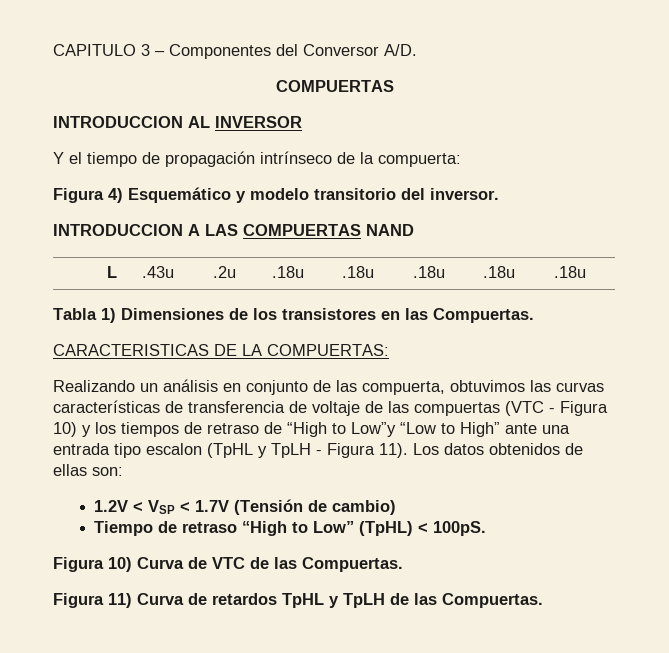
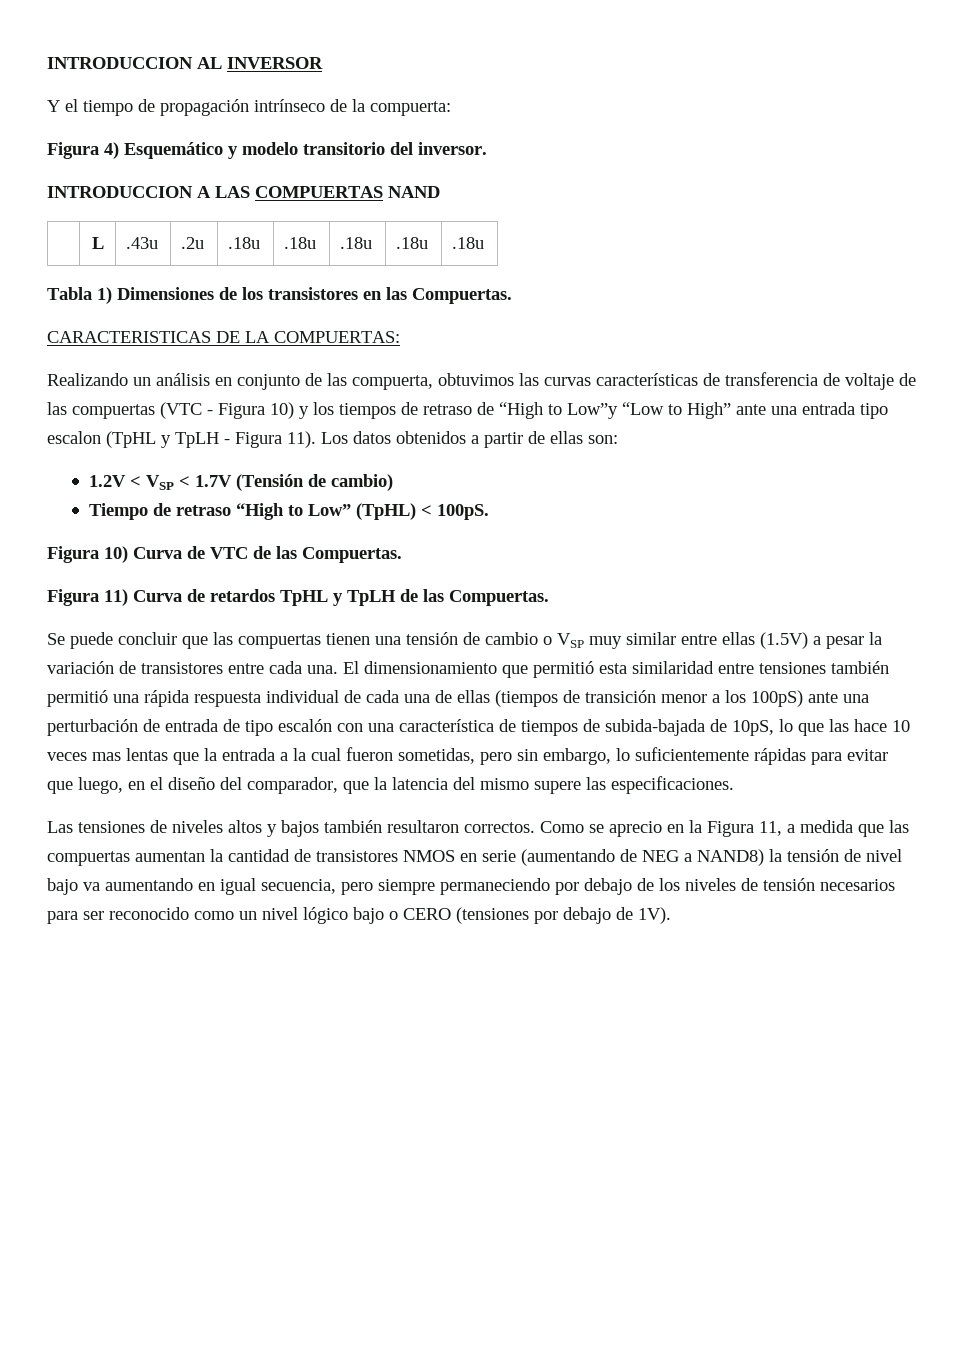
[53,44,417,59] [275,80,394,92] CAPITULO 3 – Componentes del Conversor A/D. // COMPUERTAS // -> (47, 63) none
(560, 449) none -> [471,432,523,448] a partir
(543, 600) none -> [47,632,882,649] [47,661,889,678] [47,690,869,707] [47,719,910,736] [47,747,888,765] [47,776,734,794] [47,820,909,837] [47,849,902,866] [47,878,895,895] [47,907,671,924] // Se puede concluir que las compuertas tienen una tensión de cambio o VSP muy similar entre ellas (1.5V) a pesar la variación de transistores entre cada una. El dimensionamiento que permitió esta similaridad entre tensiones también permitió una rápida respuesta individual de cada una de ellas (tiempos de transición menor a los 100pS) ante una perturbación de entrada de tipo escalón con una característica de tiempos de subida-bajada de 10pS, lo que las hace 10 veces mas lentas que la entrada a la cual fueron sometidas, pero sin embargo, lo suficientemente rápidas para evitar que luego, en el diseño del comparador, que la latencia del mismo supere las especificaciones. // Las tensiones de niveles altos y bajos también resultaron correctos. Como se aprecio en la Figura 11, a medida que las compuertas aumentan la cantidad de transistores NMOS en serie (aumentando de NEG a NAND8) la tensión de nivel bajo va aumentando en igual secuencia, pero siempre permaneciendo por debajo de los niveles de tensión necesarios para ser reconocido como un nivel lógico bajo o CERO (tensiones por debajo de 1V).

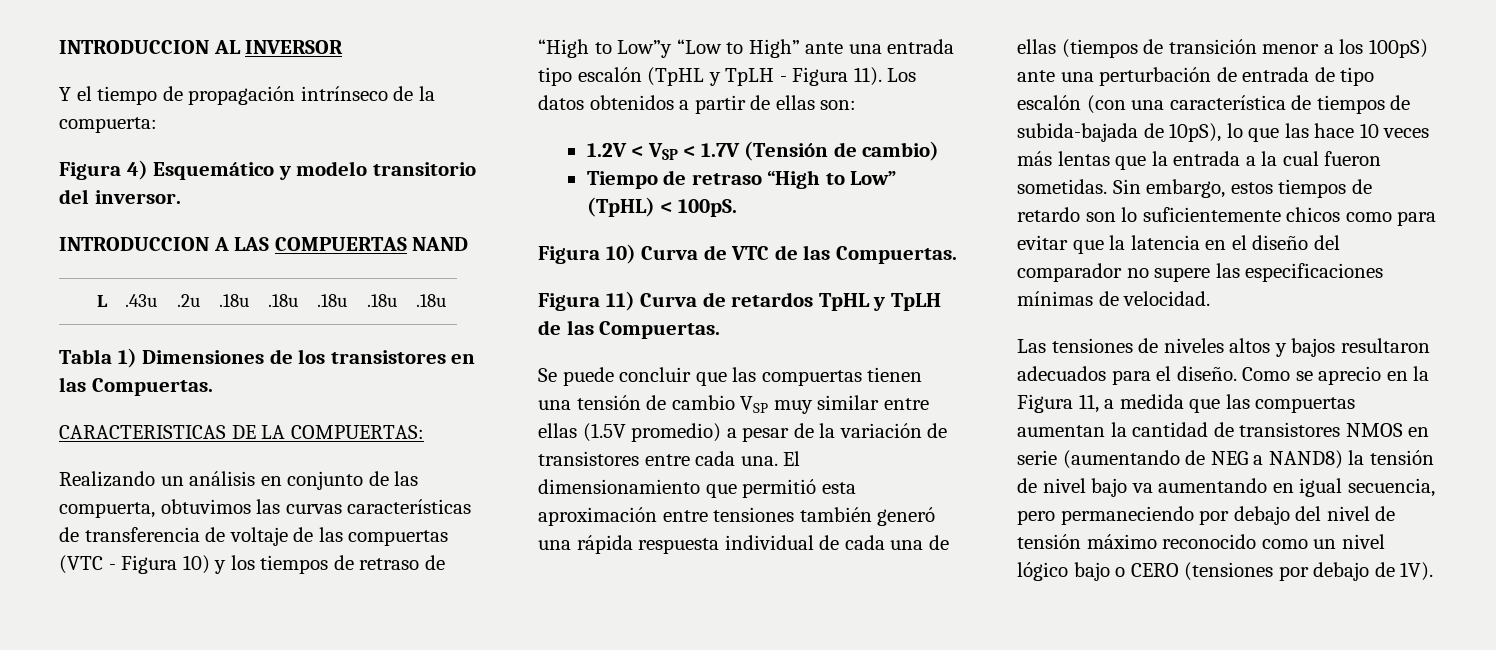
[47,431,101,444] escalon -> [577,67,642,82] escalón
[543,636,552,645] o -> (735, 402) none
[760,632,808,649] (1.5V) -> [582,423,722,442] (1.5V promedio)
(864, 642) none -> [793,423,814,438] de
[632,661,714,674] similaridad -> [538,507,657,526] aproximación
[47,690,108,707] permitió -> [877,507,936,526] generó
[337,723,363,732] con -> [1086,95,1126,114] (con
[732,720,774,736] 10pS, -> [1169,123,1222,142] 10pS),
[92,752,121,761] mas -> [1017,151,1052,166] más
[398,747,806,765] sometidas, pero sin embargo, lo suficientemente rápidas -> [1017,179,1372,198] [1017,207,1392,222] sometidas. Sin embargo, estos tiempos de retardo son lo suficientemente chicos como
[78,777,123,794] luego, -> [1109,235,1200,250] la latencia
[247,776,734,794] comparador, que la latencia del mismo supere las especificaciones. -> [1017,263,1384,282] [1017,291,1211,306] comparador no supere las especificaciones mínimas de velocidad.
[324,820,535,833] también resultaron correctos. -> [1340,338,1430,353] [1017,366,1237,385] resultaron adecuados para el diseño.
[378,879,435,895] siempre -> (1055, 517) none
[637,878,895,891] [47,911,104,924] de los niveles de tensión necesarios para ser -> [1295,506,1396,521] [1017,534,1157,549] del nivel de tensión máximo

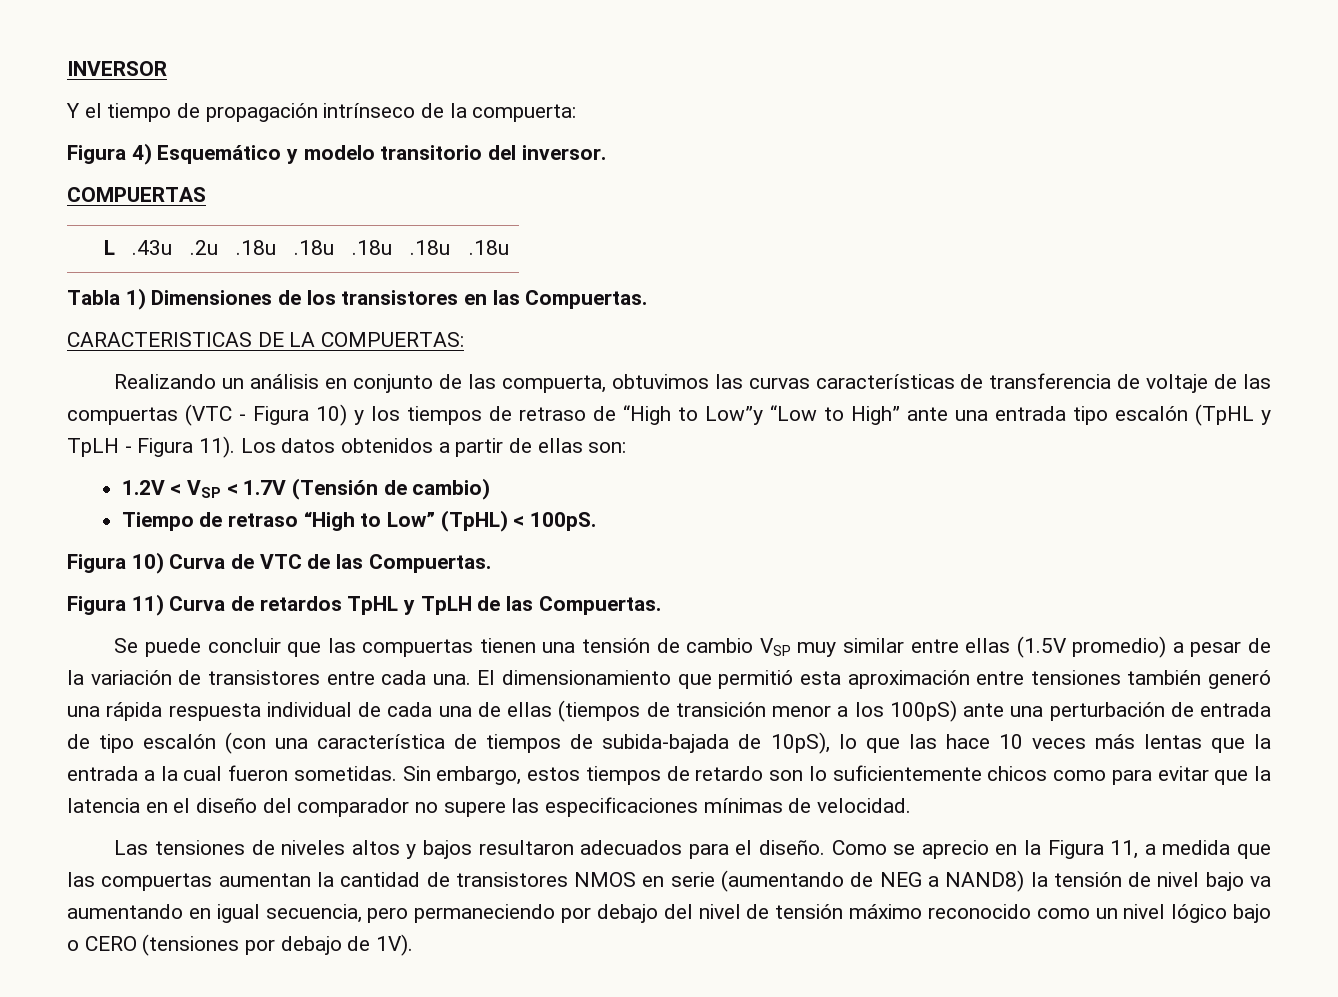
[59,40,241,54] INTRODUCCION AL -> (67, 68) none
[59,237,270,251] INTRODUCCION A LAS -> (606, 152) none
[412,237,469,251] NAND -> (206, 194) none

